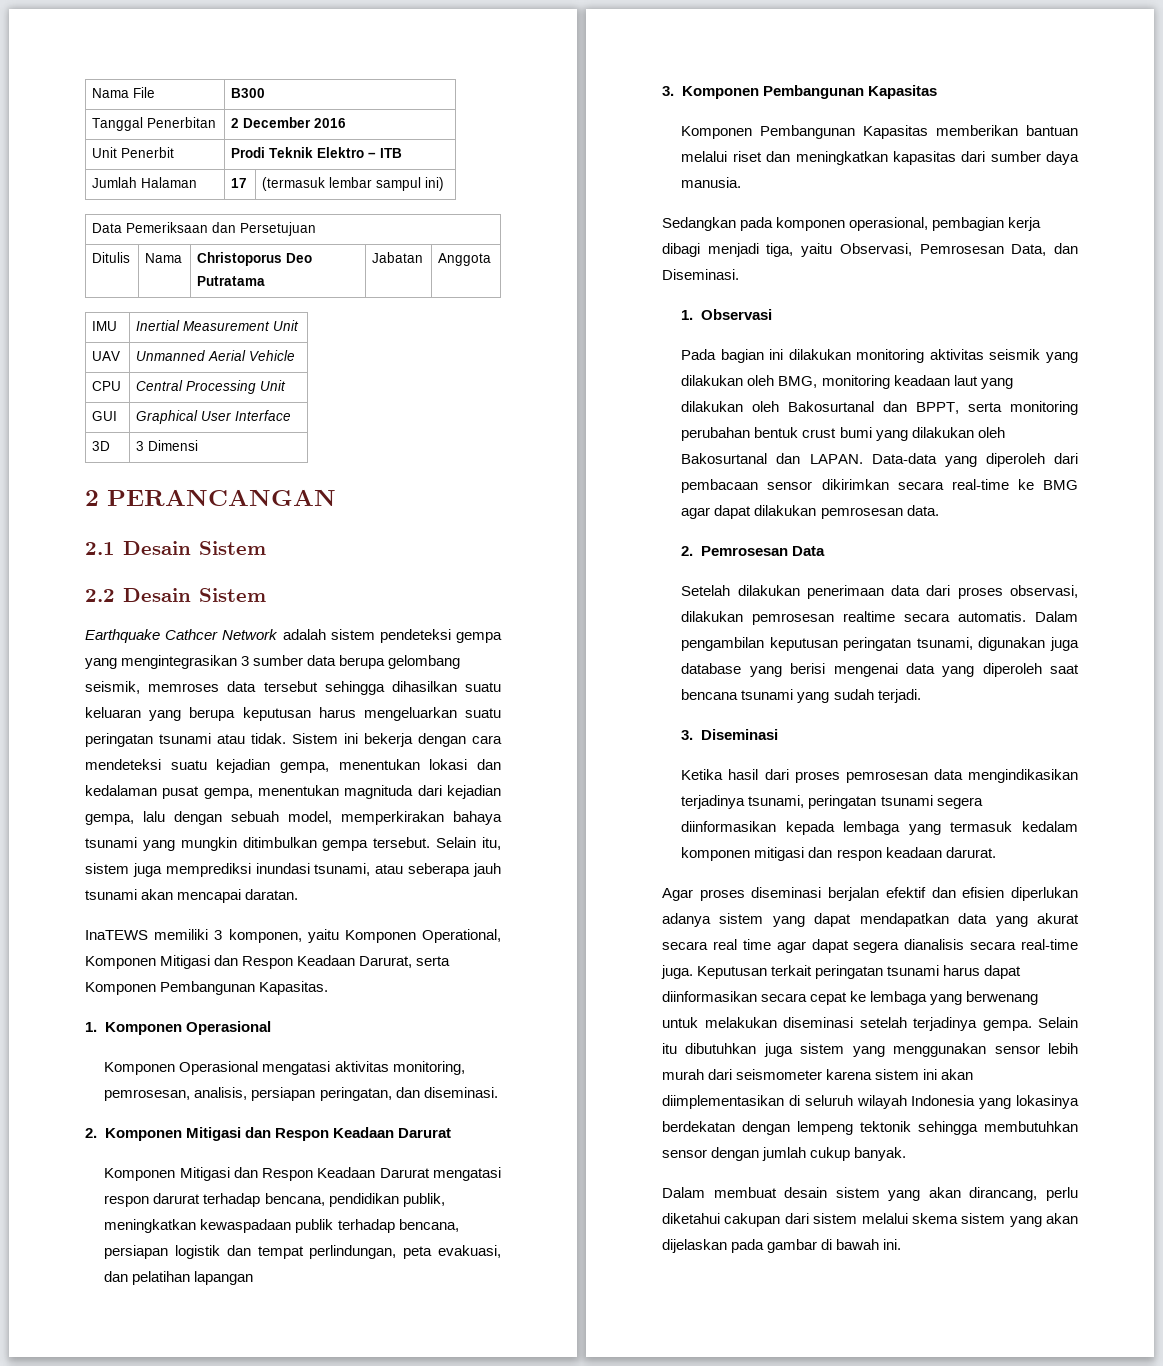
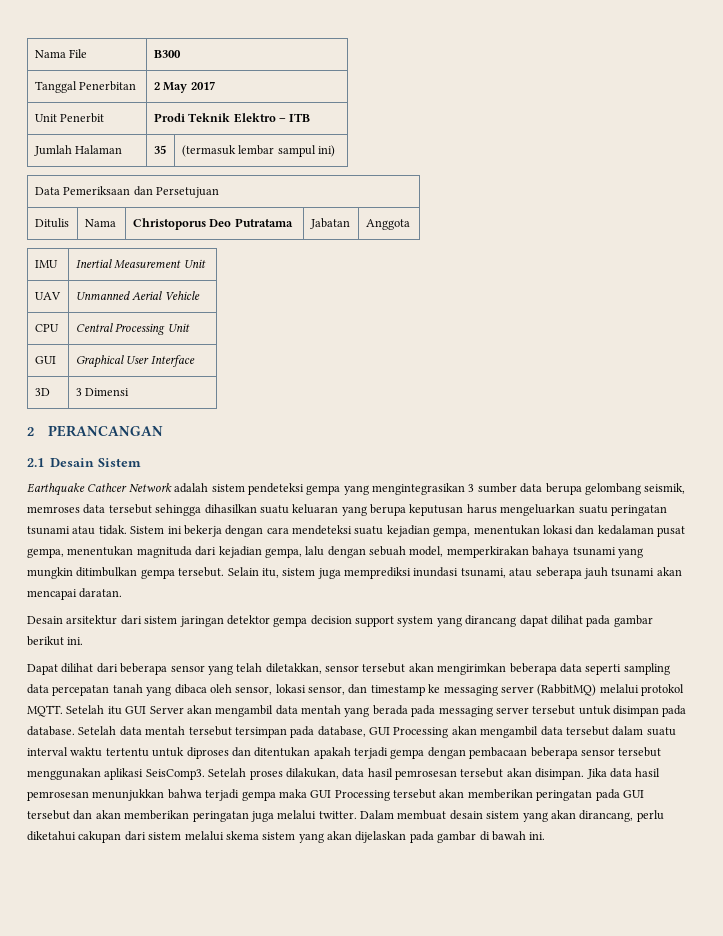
[243,117,347,128] December 2016 -> [163,81,215,93] May 2017
[231,178,248,188] 17 -> [153,145,166,154] 35
[85,588,266,602] // 2.2 Desain Sistem -> (142, 462) none
[85,929,501,943] [85,955,451,969] [85,981,329,995] [85,1021,271,1035] [104,1061,465,1075] [104,1087,498,1101] [85,1127,451,1141] [104,1167,501,1181] [104,1193,445,1207] [104,1219,459,1233] [104,1245,501,1259] [104,1271,254,1285] [662,85,937,99] [681,125,1078,139] [681,151,1079,165] [681,177,742,188] [662,217,1042,231] [662,243,1078,257] [662,269,739,280] [681,309,772,320] [681,349,1078,363] [681,375,1013,389] [681,401,1078,415] [681,427,1005,441] [681,453,1078,467] [681,479,1078,493] [681,505,939,519] [681,546,825,556] [681,585,1078,599] [681,611,1078,625] [681,637,1079,651] [681,663,1079,677] [681,689,921,703] [681,729,778,740] [681,769,1078,783] [681,795,983,809] [681,821,1078,835] [681,847,996,861] [662,887,1078,901] [662,913,1079,927] [662,939,1078,953] [661,965,1022,979] [662,991,1039,1005] [662,1017,1078,1031] [662,1043,1078,1057] [662,1069,974,1080] [662,1095,1079,1109] [662,1121,1078,1135] [662,1147,907,1161] InaTEWS memiliki 3 komponen, yaitu Komponen Operational, Komponen Mitigasi dan Respon Keadaan Darurat, serta Komponen Pembangunan Kapasitas. // 1. Komponen Operasional // Komponen Operasional mengatasi aktivitas monitoring, pemrosesan, analisis, persiapan peringatan, dan diseminasi. // 2. Komponen Mitigasi dan Respon Keadaan Darurat // Komponen Mitigasi dan Respon Keadaan Darurat mengatasi respon darurat terhadap bencana, pendidikan publik, meningkatkan kewaspadaan publik terhadap bencana, persiapan logistik dan tempat perlindungan, peta evakuasi, dan pelatihan lapangan // 3. Komponen Pembangunan Kapasitas // Komponen Pembangunan Kapasitas memberikan bantuan melalui riset dan meningkatkan kapasitas dari sumber daya manusia. // Sedangkan pada komponen operasional, pembagian kerja dibagi menjadi tiga, yaitu Observasi, Pemrosesan Data, dan Diseminasi. // 1. Observasi // Pada bagian ini dilakukan monitoring aktivitas seismik yang dilakukan oleh BMG, monitoring keadaan laut yang dilakukan oleh Bakosurtanal dan BPPT, serta monitoring perubahan bentuk crust bumi yang dilakukan oleh Bakosurtanal dan LAPAN. Data-data yang diperoleh dari pembacaan sensor dikirimkan secara real-time ke BMG agar dapat dilakukan pemrosesan data. // 2. Pemrosesan Data // Setelah dilakukan penerimaan data dari proses observasi, dilakukan pemrosesan realtime secara automatis. Dalam pengambilan keputusan peringatan tsunami, digunakan juga database yang berisi mengenai data yang diperoleh saat bencana tsunami yang sudah terjadi. // 3. Diseminasi // Ketika hasil dari proses pemrosesan data mengindikasikan terjadinya tsunami, peringatan tsunami segera diinformasikan kepada lembaga yang termasuk kedalam komponen mitigasi dan respon keadaan darurat. // Agar proses diseminasi berjalan efektif dan efisien diperlukan adanya sistem yang dapat mendapatkan data yang akurat secara real time agar dapat segera dianalisis secara real-time juga. Keputusan terkait peringatan tsunami harus dapat diinformasikan secara cepat ke lembaga yang berwenang untuk melakukan diseminasi setelah terjadinya gempa. Selain itu dibutuhkan juga sistem yang menggunakan sensor lebih murah dari seismometer karena sistem ini akan diimplementasikan di seluruh wilayah Indonesia yang lokasinya berdekatan dengan lempeng tektonik sehingga membutuhkan sensor dengan jumlah cukup banyak. // -> [27,615,653,627] [27,636,84,646] [27,663,670,675] [27,684,684,696] [27,705,687,717] [27,726,676,738] [27,747,662,759] [27,768,661,780] [27,789,644,801] [27,810,357,822] Desain arsitektur dari sistem jaringan detektor gempa decision support system yang dirancang dapat dilihat pada gambar berikut ini. // Dapat dilihat dari beberapa sensor yang telah diletakkan, sensor tersebut akan mengirimkan beberapa data seperti sampling data percepatan tanah yang dibaca oleh sensor, lokasi sensor, dan timestamp ke messaging server (RabbitMQ) melalui protokol MQTT. Setelah itu GUI Server akan mengambil data mentah yang berada pada messaging server tersebut untuk disimpan pada database. Setelah data mentah tersebut tersimpan pada database, GUI Processing akan mengambil data tersebut dalam suatu interval waktu tertentu untuk diproses dan ditentukan apakah terjadi gempa dengan pembacaan beberapa sensor tersebut menggunakan aplikasi SeisComp3. Setelah proses dilakukan, data hasil pemrosesan tersebut akan disimpan. Jika data hasil pemrosesan menunjukkan bahwa terjadi gempa maka GUI Processing tersebut akan memberikan peringatan pada GUI tersebut dan akan memberikan peringatan juga melalui twitter.

